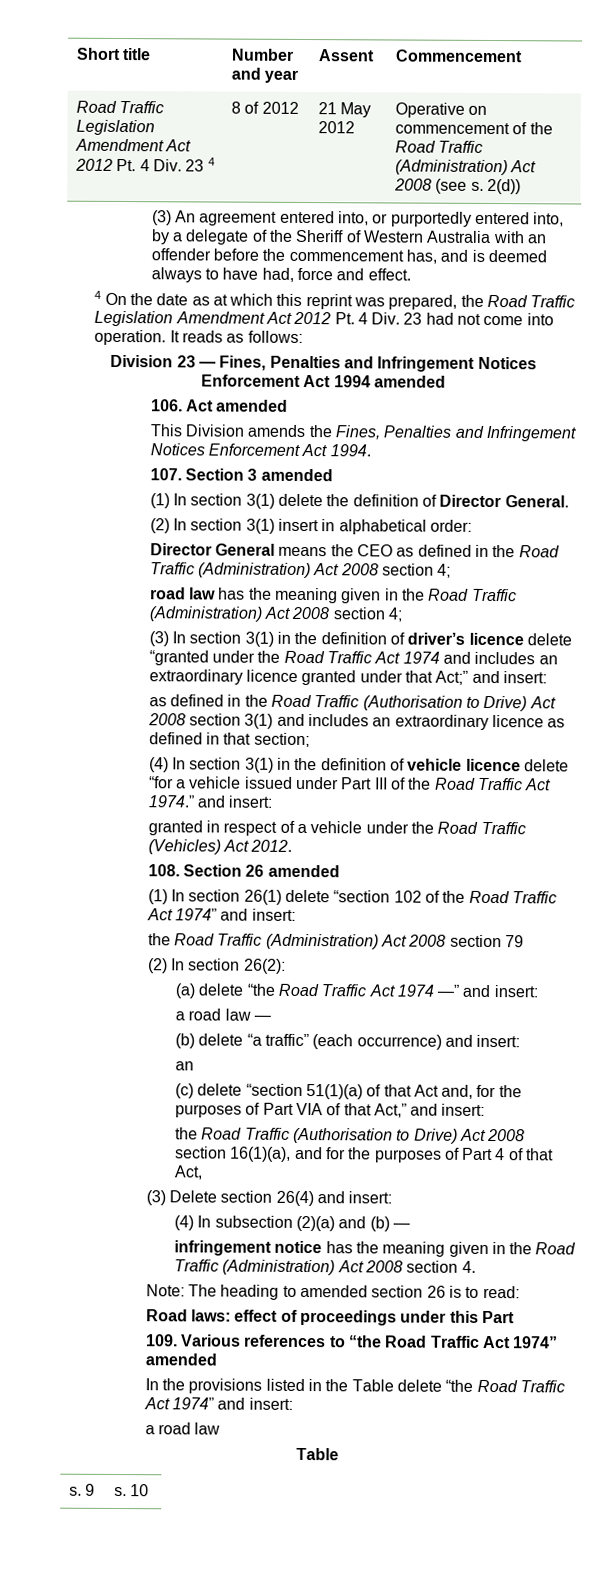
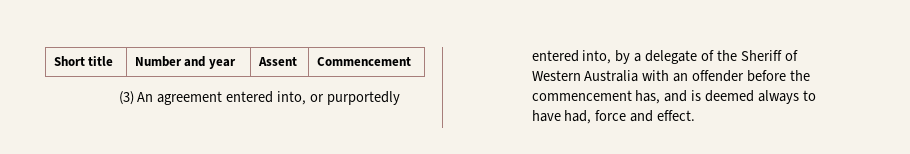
[76,100,165,114] [76,119,156,136] [75,138,192,152] [75,157,215,172] [231,101,299,114] [318,102,372,118] [318,121,356,134] [395,102,488,118] [395,122,553,135] [395,140,484,153] [395,159,537,176] [394,178,522,195] // Road Traffic Legislation Amendment Act 2012 Pt. 4 Div. 23 4 | 8 of 2012 | 21 May 2012 | Operative on commencement of the Road Traffic (Administration) Act 2008 (see s. 2(d)) -> (411, 61) none
[94,290,576,310] [94,310,554,327] [94,329,303,346] [110,354,537,372] [201,374,446,388] [150,399,289,412] [149,424,576,442] [149,443,371,457] [149,468,333,482] [149,493,569,509] [149,518,472,535] [149,543,560,558] [149,562,452,579] [149,587,517,604] [148,606,403,622] [148,631,572,647] [148,650,558,666] [148,669,547,686] [148,694,556,712] [147,713,566,730] [148,732,310,748] [148,757,569,773] [148,776,552,791] [147,795,273,808] [147,820,526,836] [147,839,293,855] [147,864,340,878] [147,889,557,905] [146,908,296,921] [147,933,524,950] [147,958,286,974] [174,983,538,999] [174,1008,271,1021] [174,1033,521,1050] [174,1061,194,1071] [174,1083,522,1100] [174,1102,486,1118] [174,1127,526,1144] [174,1146,555,1163] [173,1165,202,1180] [145,1190,393,1207] [173,1215,410,1232] [173,1240,577,1258] [173,1259,476,1276] [145,1284,520,1300] [145,1309,515,1326] [145,1334,559,1349] [144,1353,217,1366] [144,1378,565,1394] [143,1397,293,1410] [144,1422,221,1435] [296,1447,339,1461] [69,1483,96,1496] [114,1484,150,1497] // 4 On the date as at which this reprint was prepared, the Road Traffic Legislation Amendment Act 2012 Pt. 4 Div. 23 had not come into operation. It reads as follows: // Division 23 — Fines, Penalties and Infringement Notices Enforcement Act 1994 amended // 106. Act amended // This Division amends the Fines, Penalties and Infringement Notices Enforcement Act 1994. // 107. Section 3 amended // (1) In section 3(1) delete the definition of Director General. // (2) In section 3(1) insert in alphabetical order: // Director General means the CEO as defined in the Road Traffic (Administration) Act 2008 section 4; // road law has the meaning given in the Road Traffic (Administration) Act 2008 section 4; // (3) In section 3(1) in the definition of driver’s licence delete “granted under the Road Traffic Act 1974 and includes an extraordinary licence granted under that Act;” and insert: // as defined in the Road Traffic (Authorisation to Drive) Act 2008 section 3(1) and includes an extraordinary licence as defined in that section; // (4) In section 3(1) in the definition of vehicle licence delete “for a vehicle issued under Part III of the Road Traffic Act 1974.” and insert: // granted in respect of a vehicle under the Road Traffic (Vehicles) Act 2012. // 108. Section 26 amended // (1) In section 26(1) delete “section 102 of the Road Traffic Act 1974” and insert: // the Road Traffic (Administration) Act 2008 section 79 // (2) In section 26(2): // (a) delete “the Road Traffic Act 1974 —” and insert: // a road law — // (b) delete “a traffic” (each occurrence) and insert: // an // (c) delete “section 51(1)(a) of that Act and, for the purposes of Part VIA of that Act,” and insert: // the Road Traffic (Authorisation to Drive) Act 2008 section 16(1)(a), and for the purposes of Part 4 of that Act, // (3) Delete section 26(4) and insert: // (4) In subsection (2)(a) and (b) — // infringement notice has the meaning given in the Road Traffic (Administration) Act 2008 section 4. // Note: The heading to amended section 26 is to read: // Road laws: effect of proceedings under this Part // 109. Various references to “the Road Traffic Act 1974” amended // In the provisions listed in the Table delete “the Road Traffic Act 1974” and insert: // a road law // Table // s. 9 | s. 10 -> (696, 115) none

